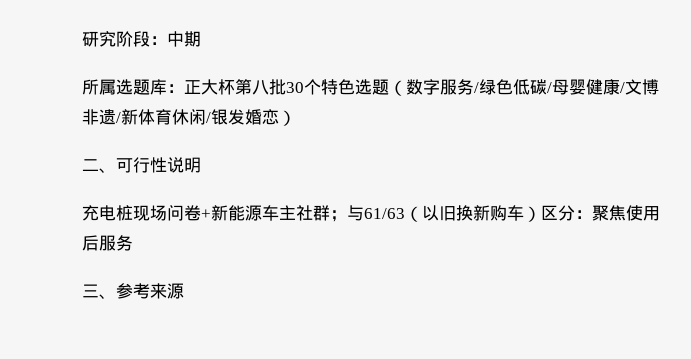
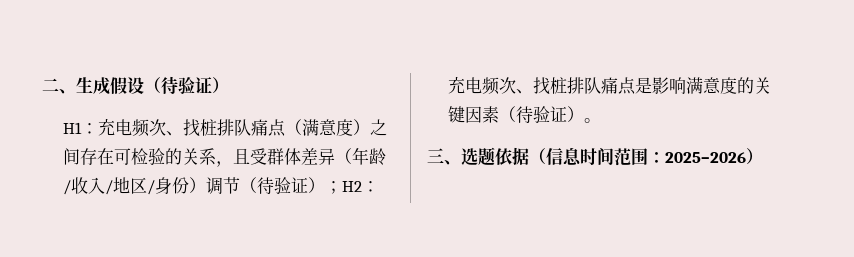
[82,31,201,47] [82,79,659,96] [82,109,296,126] [82,157,201,173] [82,205,660,222] [82,235,133,251] [82,283,184,299] 研究阶段：中期 // 所属选题库：正大杯第八批30个特色选题（数字服务/绿色低碳/母婴健康/文博非遗/新体育休闲/银发婚恋） // 二、可行性说明 // 充电桩现场问卷+新能源车主社群；与61/63（以旧换新购车）区分：聚焦使用后服务 // 三、参考来源 -> [42,76,229,95] [63,118,388,137] [63,147,387,167] [63,177,380,195] [448,76,772,95] [448,106,602,123] [427,147,763,166] 二、生成假设（待验证） // H1：充电频次、找桩排队痛点（满意度）之间存在可检验的关系，且受群体差异（年龄/收入/地区/身份）调节（待验证）；H2：充电频次、找桩排队痛点是影响满意度的关键因素（待验证）。 // 三、选题依据（信息时间范围：2025–2026）

